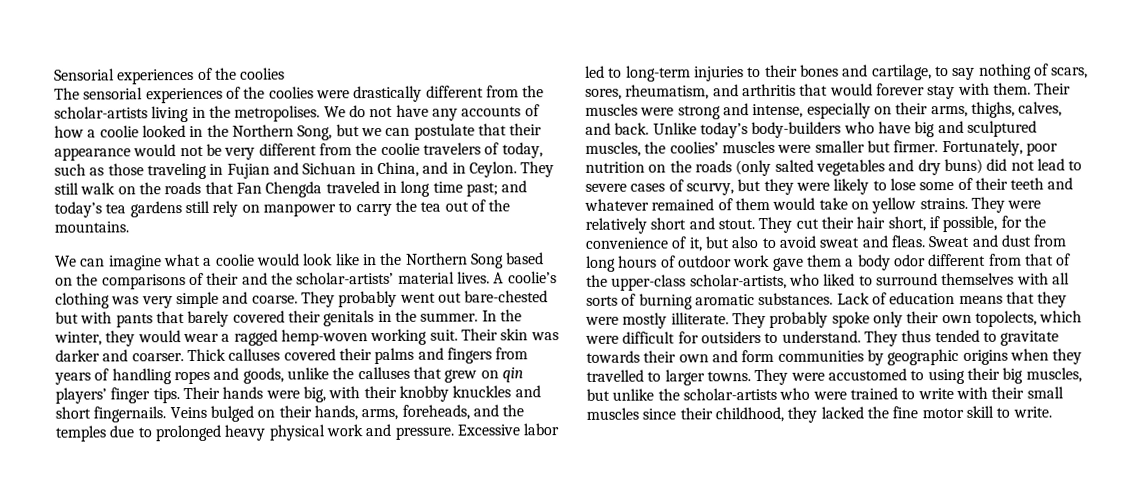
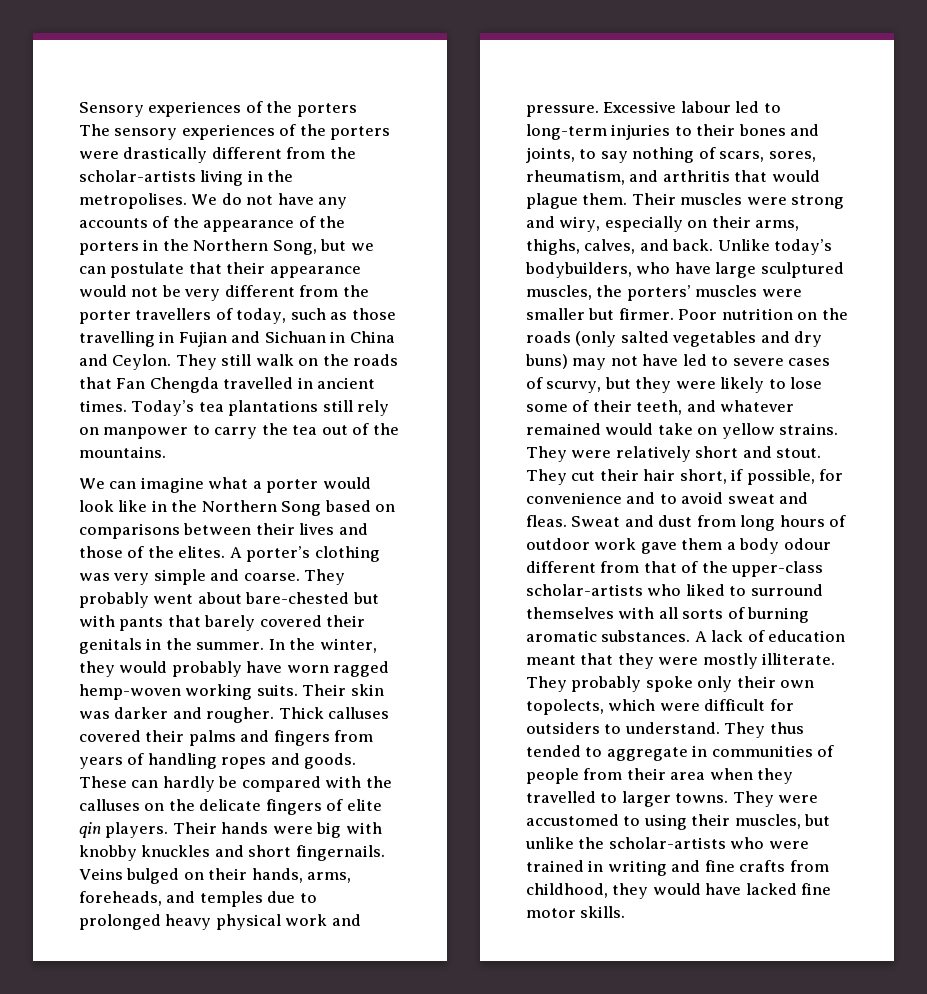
[54,67,286,85] Sensorial experiences of the coolies -> [79,101,357,117] Sensory experiences of the porters
[83,86,314,104] sensorial experiences of the coolies -> [114,124,391,140] sensory experiences of the porters
[54,125,186,138] how a coolie looked -> [172,216,346,232] [79,241,139,255] the appearance of the porters
[380,142,481,156] coolie travelers -> [79,308,212,324] porter travellers
[146,162,207,180] traveling -> [79,331,155,347] travelling
[376,161,466,178] China, and in -> [349,331,395,343] [79,354,108,366] China and
[325,180,528,197] [54,201,182,218] traveled in long time past; and today’s tea gardens -> [223,377,376,389] [79,400,319,416] travelled in ancient times. Today’s tea plantations
[215,253,255,266] coolie -> [266,479,319,493] porter
[76,271,557,290] the comparisons of their and the scholar-artists’ material lives. A coolie’s -> [79,523,368,539] [79,546,311,562] comparisons between their lives and those of the elites. A porter’s
[437,292,462,303] out -> [197,592,242,604] about
[182,333,231,343] wear a -> [171,661,329,677] probably have worn
[429,329,458,341] suit. -> [256,684,298,696] suits.
[131,353,184,362] coarser. -> [206,707,275,723] rougher.
[242,366,524,384] [55,385,397,404] goods, unlike the calluses that grew on qin players’ finger tips. Their hands were big, with their -> [304,753,357,769] [79,776,392,792] [79,799,382,815] [79,822,382,838] goods. These can hardly be compared with the calluses on the delicate fingers of elite qin players. Their hands were big with
[502,404,525,417] the -> (196, 897) none
[523,423,560,436] labor -> [680,101,731,113] labour
[871,64,932,81] cartilage, -> [526,147,575,163] joints,
[875,82,990,100] forever stay with -> [526,193,578,209] plague
[752,103,804,119] intense, -> [559,216,601,232] wiry,
[751,121,842,139] body-builders -> [525,262,632,278] bodybuilders,
[914,120,964,138] big and -> [715,262,757,278] large
[669,141,719,154] coolies’ -> [626,285,691,301] porters’
[941,139,1058,157] Fortunately, poor -> [678,309,718,320] Poor
[986,158,1065,171] did not lead -> [572,354,707,370] may not have led
[1010,177,1045,190] teeth -> [636,400,683,415] teeth,
[717,197,770,211] of them -> (601, 429) none
[1023,215,1046,228] [585,236,760,252] the convenience of it, but also -> [526,492,656,504] convenience and
[893,254,926,267] odor -> [783,538,831,550] odour
[689,273,787,290] scholar-artists, -> [526,584,643,596] scholar-artists
[836,292,870,305] Lack -> [694,630,744,642] A lack
[958,295,1003,304] means -> [526,655,576,665] meant
[1000,330,1060,346] [586,348,1008,366] gravitate towards their own and form communities by geographic origins -> [606,745,835,761] [526,768,706,784] aggregate in communities of people from their area
[1002,367,1024,384] big -> (731, 820) none
[901,386,1064,400] [586,405,1052,423] to write with their small muscles since their childhood, they lacked the fine motor skill to write. -> [588,860,829,876] [526,883,832,899] [526,906,626,918] in writing and fine crafts from childhood, they would have lacked fine motor skills.

